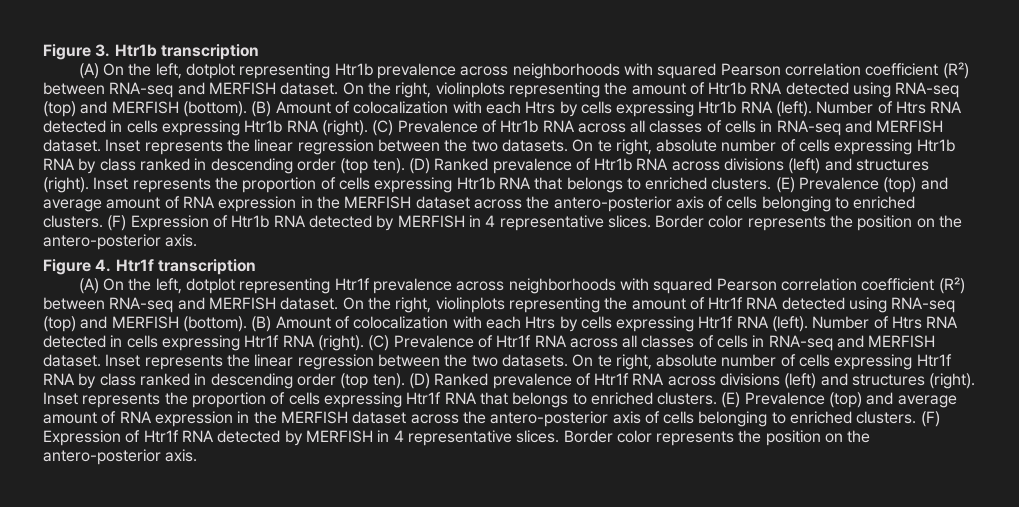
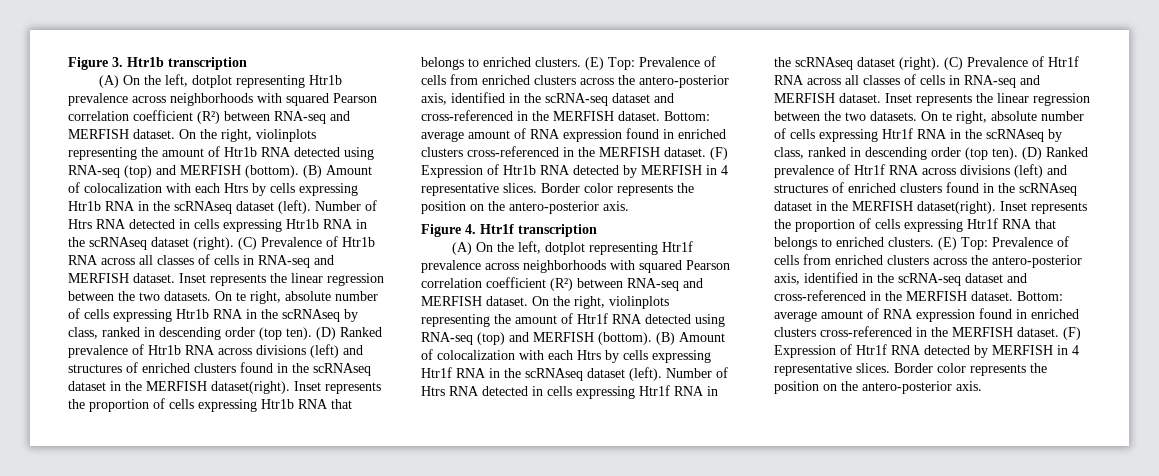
(773, 107) none -> [138,201,274,214] in the scRNAseq dataset
(319, 126) none -> [356,219,367,229] [68,237,189,250] in the scRNAseq dataset
[78,158,136,174] by class -> [246,309,358,322] [68,327,98,339] in the scRNAseq by class,
[43,177,89,193] (right). -> [126,362,371,376] [68,381,290,394] of enriched clusters found in the scRNAseq dataset in the MERFISH dataset(right).
[799,177,948,193] [43,196,916,212] [43,215,103,228] Prevalence (top) and average amount of RNA expression in the MERFISH dataset across the antero-posterior axis of cells belonging to enriched clusters. -> [608,56,716,70] [421,74,729,88] [421,92,674,106] [421,110,710,121] [421,128,726,142] [421,146,706,157] Top: Prevalence of cells from enriched clusters across the antero-posterior axis, identified in the scRNA-seq dataset and cross-referenced in the MERFISH dataset. Bottom: average amount of RNA expression found in enriched clusters cross-referenced in the MERFISH dataset.
(769, 322) none -> [489,368,625,381] in the scRNAseq dataset
(315, 341) none -> [707,386,718,396] [774,57,895,70] in the scRNAseq dataset
[78,373,136,389] by class -> [950,129,1062,142] [774,147,804,159] in the scRNAseq by class,
[929,373,976,389] (right). -> [832,182,1077,196] [774,201,996,214] of enriched clusters found in the scRNAseq dataset in the MERFISH dataset(right).
[744,392,957,408] [43,411,917,427] Prevalence (top) and average amount of RNA expression in the MERFISH dataset across the antero-posterior axis of cells belonging to enriched clusters. -> [961,236,1069,250] [774,254,1082,268] [774,272,1027,286] [774,290,1063,301] [774,308,1079,322] [774,326,1059,337] Top: Prevalence of cells from enriched clusters across the antero-posterior axis, identified in the scRNA-seq dataset and cross-referenced in the MERFISH dataset. Bottom: average amount of RNA expression found in enriched clusters cross-referenced in the MERFISH dataset.

